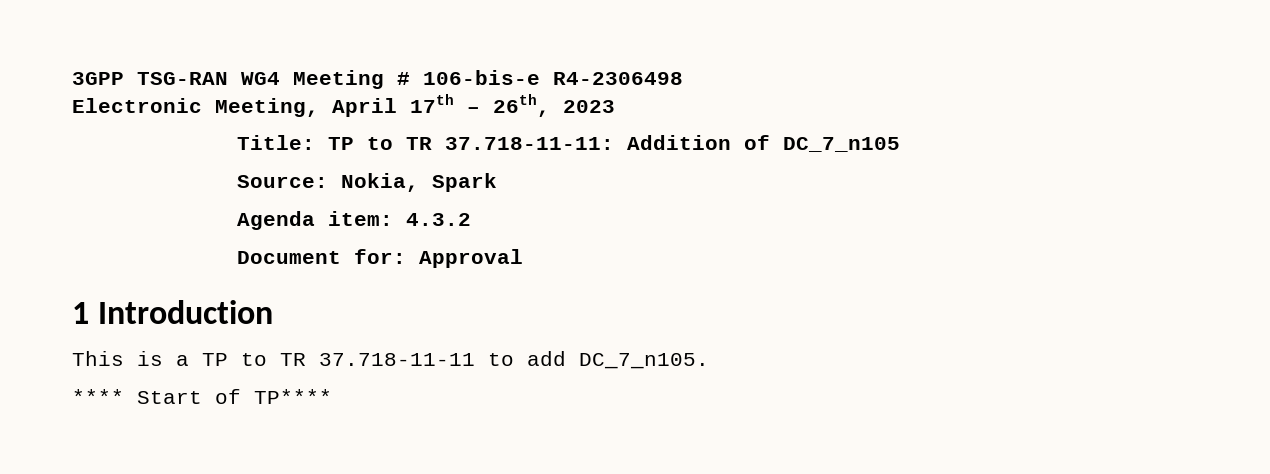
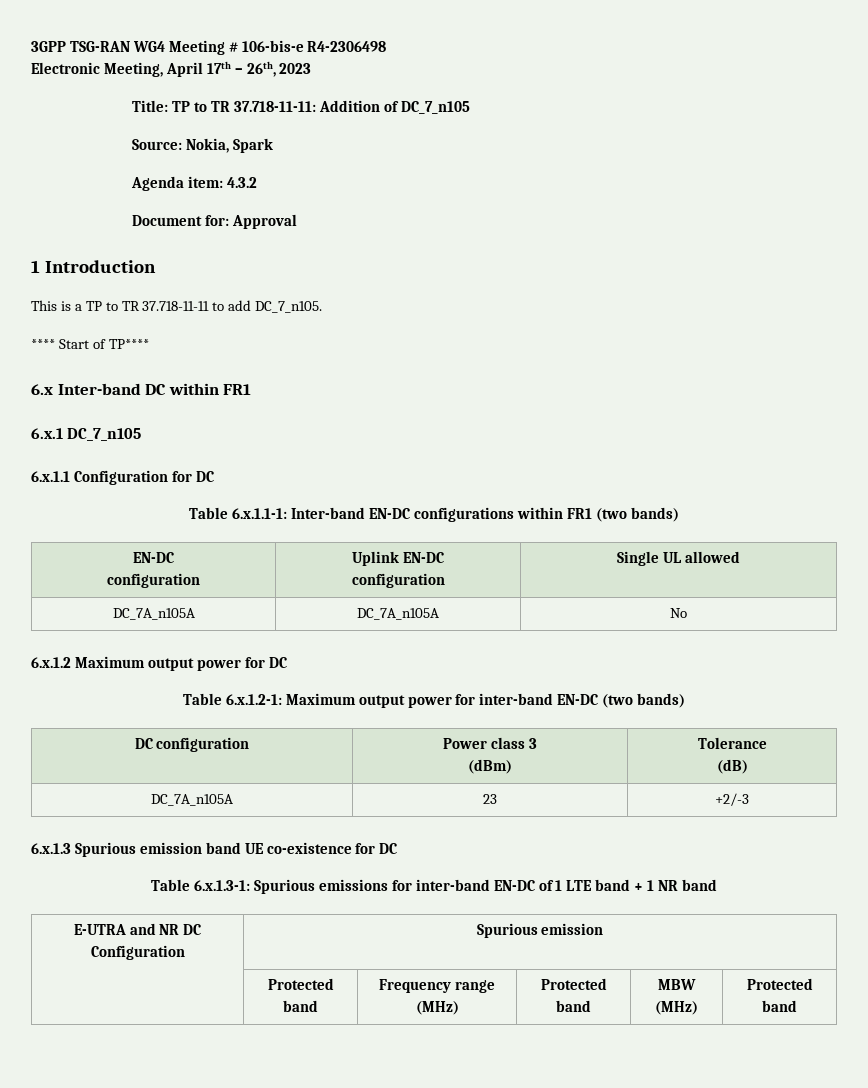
(332, 396) none -> [31,383,252,395] [31,428,142,441] [31,470,214,485] [189,507,679,522] [133,552,174,563] [107,573,200,588] [352,551,444,566] [351,573,445,588] [617,551,740,566] [112,608,195,620] [357,608,439,620] [670,608,687,618] [31,656,287,671] [182,693,686,708] [134,737,250,752] [443,737,537,749] [468,759,512,774] [697,737,767,749] [716,759,748,774] [151,794,233,806] [483,794,497,804] [715,793,749,806] [31,842,398,857] [151,879,717,894] [73,923,202,935] [90,945,185,960] [476,923,604,938] [267,978,334,990] [283,1000,318,1012] [379,979,495,993] [415,1001,459,1015] [540,978,607,990] [556,1000,591,1012] [658,979,696,990] [655,1001,698,1015] [746,978,813,990] [762,1000,797,1012] // 6.x Inter-band DC within FR1 // 6.x.1 DC_7_n105 // 6.x.1.1 Configuration for DC // Table 6.x.1.1-1: Inter-band EN-DC configurations within FR1 (two bands) // EN-DC // configuration | Uplink EN-DC // configuration | Single UL allowed // DC_7A_n105A | DC_7A_n105A | No // 6.x.1.2 Maximum output power for DC // Table 6.x.1.2-1: Maximum output power for inter-band EN-DC (two bands) // DC configuration | Power class 3 // (dBm) | Tolerance // (dB) // DC_7A_n105A | 23 | +2/-3 // 6.x.1.3 Spurious emission band UE co-existence for DC // Table 6.x.1.3-1: Spurious emissions for inter-band EN-DC of 1 LTE band + 1 NR band // E-UTRA and NR DC Configuration | Spurious emission // | Protected band | Frequency range (MHz) | Protected band | MBW (MHz) | Protected band

